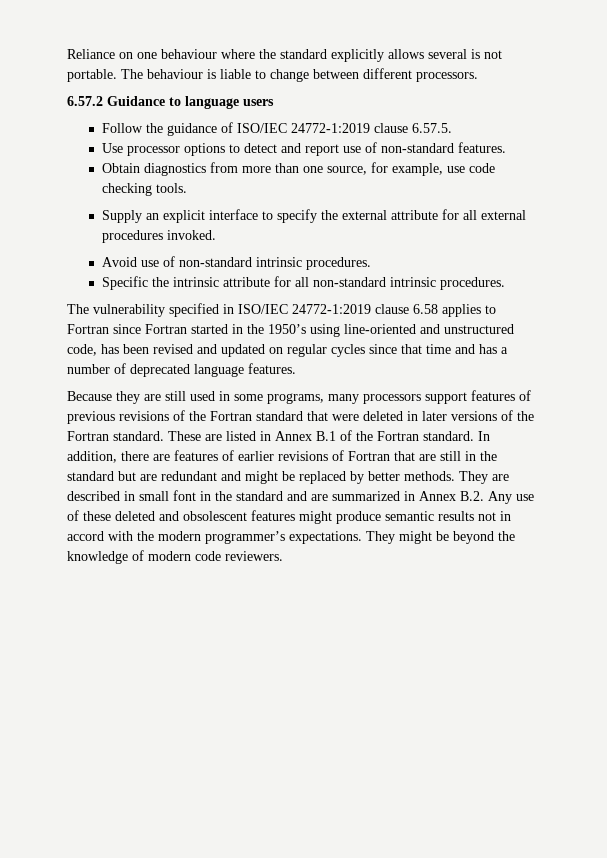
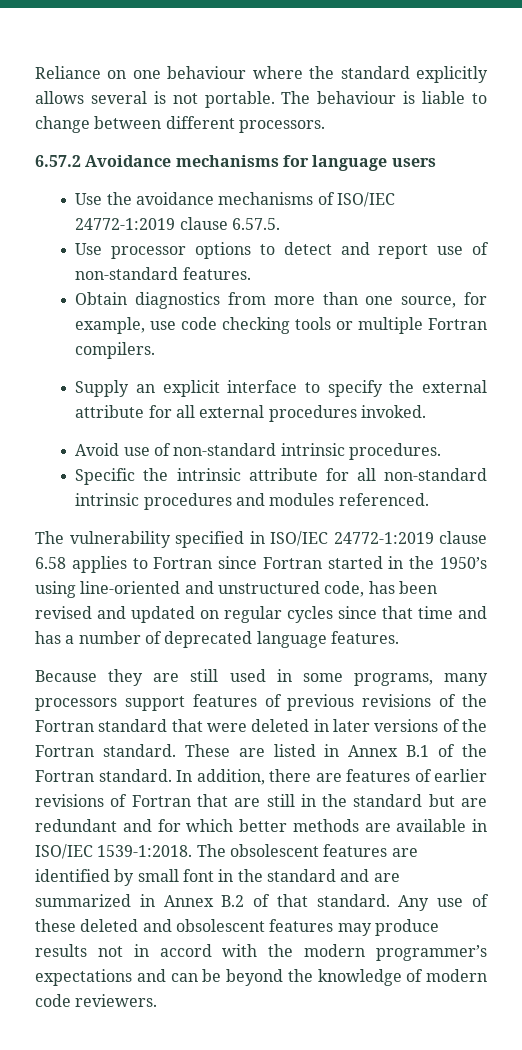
[107,96,181,106] Guidance to -> [85,155,309,167] Avoidance mechanisms for
[101,123,217,136] Follow the guidance -> [75,192,314,205] Use the avoidance mechanisms
[155,183,187,193] tools. -> [295,317,488,334] [75,342,156,359] tools or multiple Fortran compilers.
[439,277,505,290] procedures. -> [143,493,429,510] procedures and modules referenced.
[245,471,509,484] [67,491,135,501] might be replaced by better methods. They are described in -> [157,819,487,832] [35,844,418,859] [35,869,135,886] for which better methods are available in ISO/IEC 1539-1:2018. The obsolescent features are identified by
[460,491,484,501] B.2. -> [221,894,390,907] B.2 of that standard.
[299,511,434,524] might produce semantic -> [337,919,439,936] may produce
[289,531,432,544] expectations. They might -> [35,969,198,986] expectations and can

